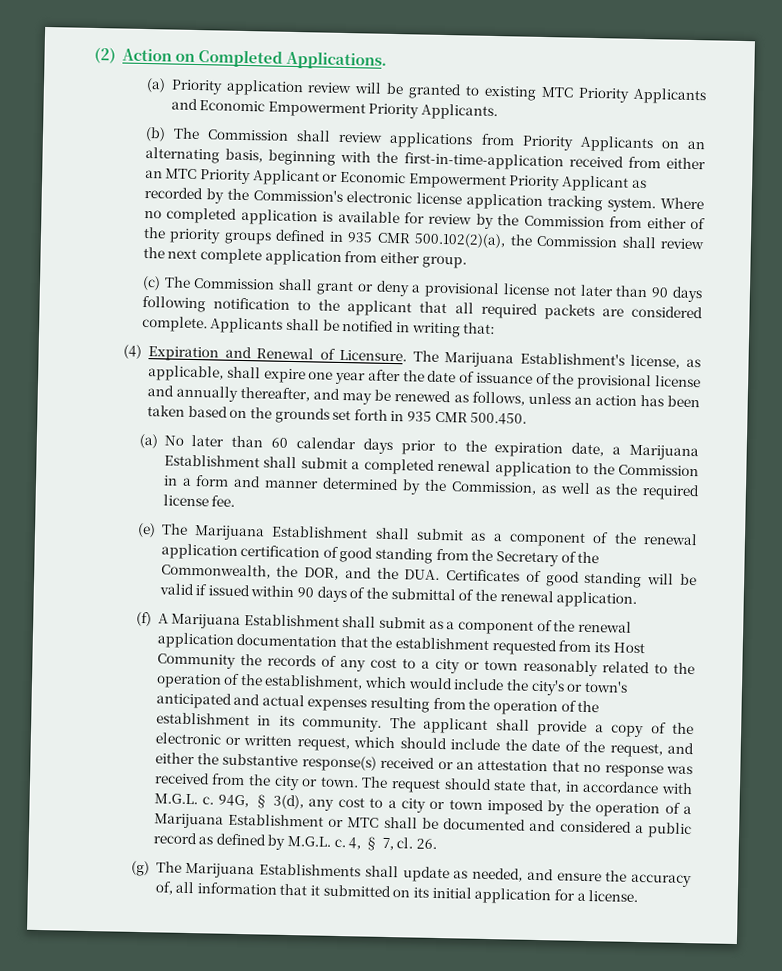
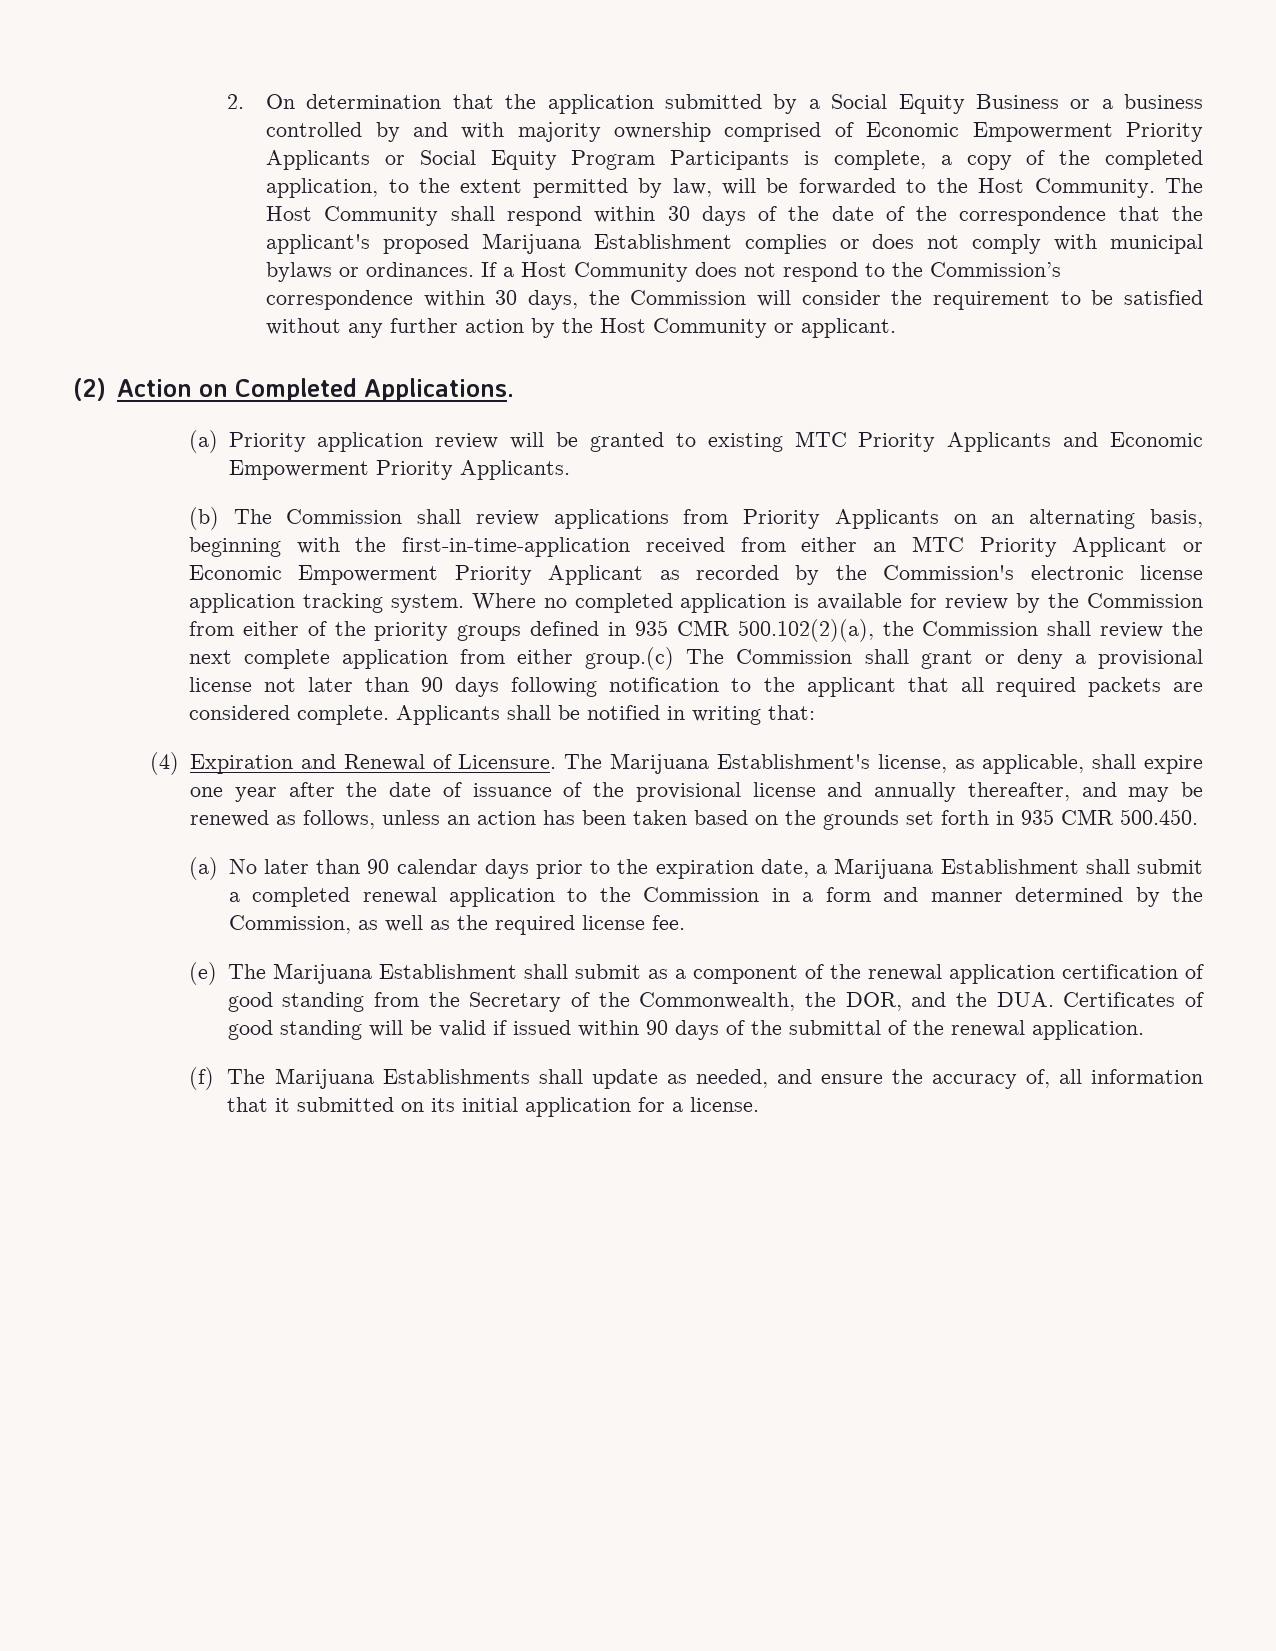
(94, 55) none -> [227,94,1204,114] [266,122,1204,142] [266,150,1204,170] [266,178,1203,198] [266,206,1203,226] [266,233,1204,254] [266,262,1062,282] [266,290,1203,310] [266,318,897,338] 2. On determination that the application submitted by a Social Equity Business or a business controlled by and with majority ownership comprised of Economic Empowerment Priority Applicants or Social Equity Program Participants is complete, a copy of the completed application, to the extent permitted by law, will be forwarded to the Host Community. The Host Community shall respond within 30 days of the date of the correspondence that the applicant's proposed Marijuana Establishment complies or does not comply with municipal bylaws or ordinances. If a Host Community does not respond to the Commission’s correspondence within 30 days, the Commission will consider the requirement to be satisfied without any further action by the Host Community or applicant. //
[421,255,467,269] [141,275,161,291] group. // (c) -> [585,647,675,670] group.(c)
[271,437,289,448] 60 -> [367,859,390,874] 90
[157,613,632,635] [156,632,645,656] [156,653,695,677] [155,673,628,696] [155,692,600,716] [155,712,694,738] [154,732,694,758] [154,752,693,778] [153,772,693,795] [153,793,692,818] [153,813,692,839] [152,832,437,851] [130,860,150,877] A Marijuana Establishment shall submit as a component of the renewal application documentation that the establishment requested from its Host Community the records of any cost to a city or town reasonably related to the operation of the establishment, which would include the city's or town's anticipated and actual expenses resulting from the operation of the establishment in its community. The applicant shall provide a copy of the electronic or written request, which should include the date of the request, and either the substantive response(s) received or an attestation that no response was received from the city or town. The request should state that, in accordance with M.G.L. c. 94G, § 3(d), any cost to a city or town imposed by the operation of a Marijuana Establishment or MTC shall be documented and considered a public record as defined by M.G.L. c. 4, § 7, cl. 26. // (g) -> (214, 1078) none

